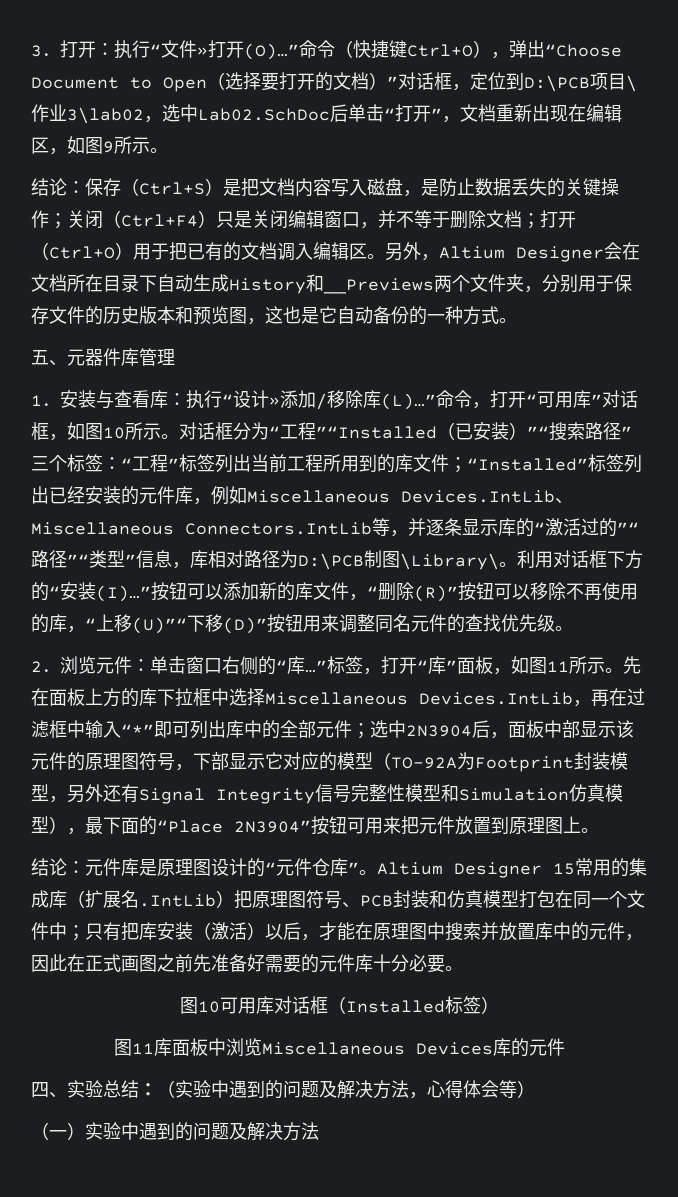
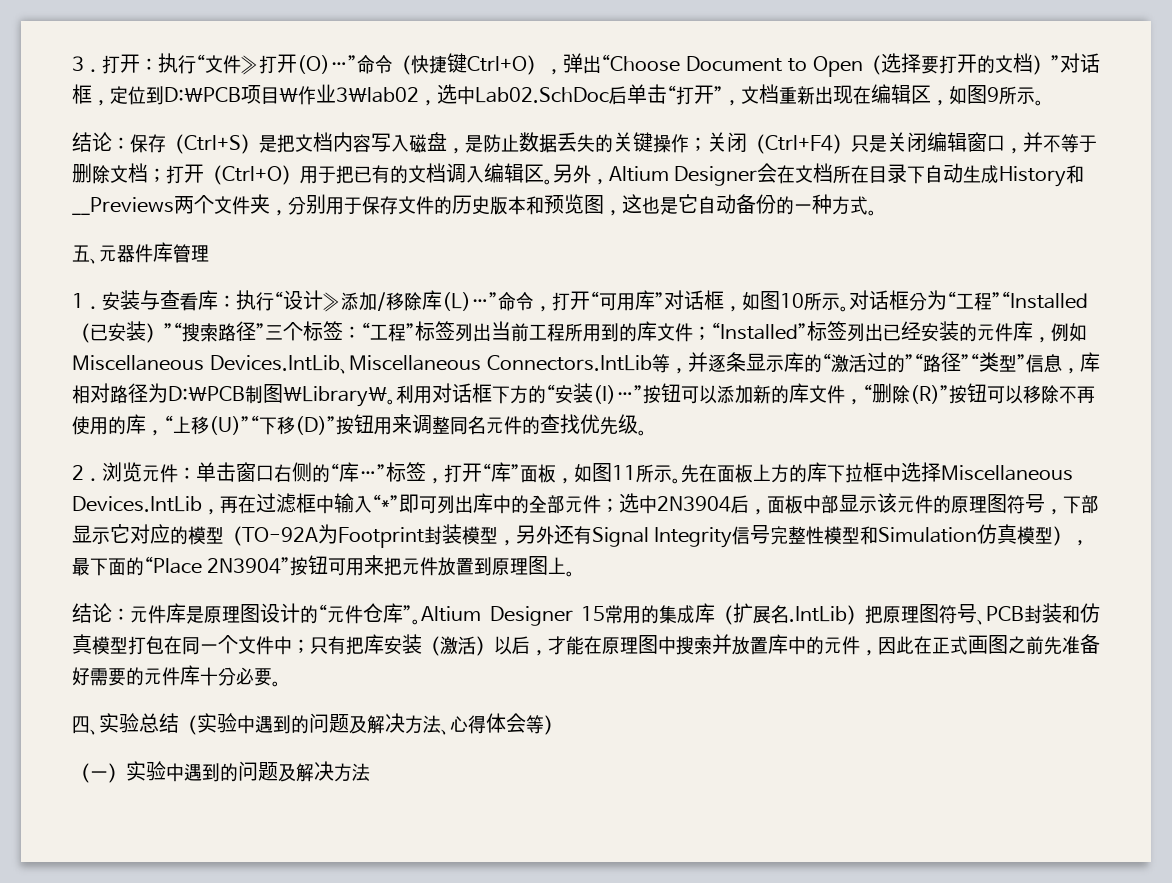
[179,996,499,1014] [113,1038,565,1057] // 图10可用库对话框（Installed标签） // 图11库面板中浏览Miscellaneous Devices库的元件 -> (281, 684) none
[139,1083,157,1096] ： -> (179, 723) none
[409,1092,427,1099] ， -> [441,729,450,735] 、

